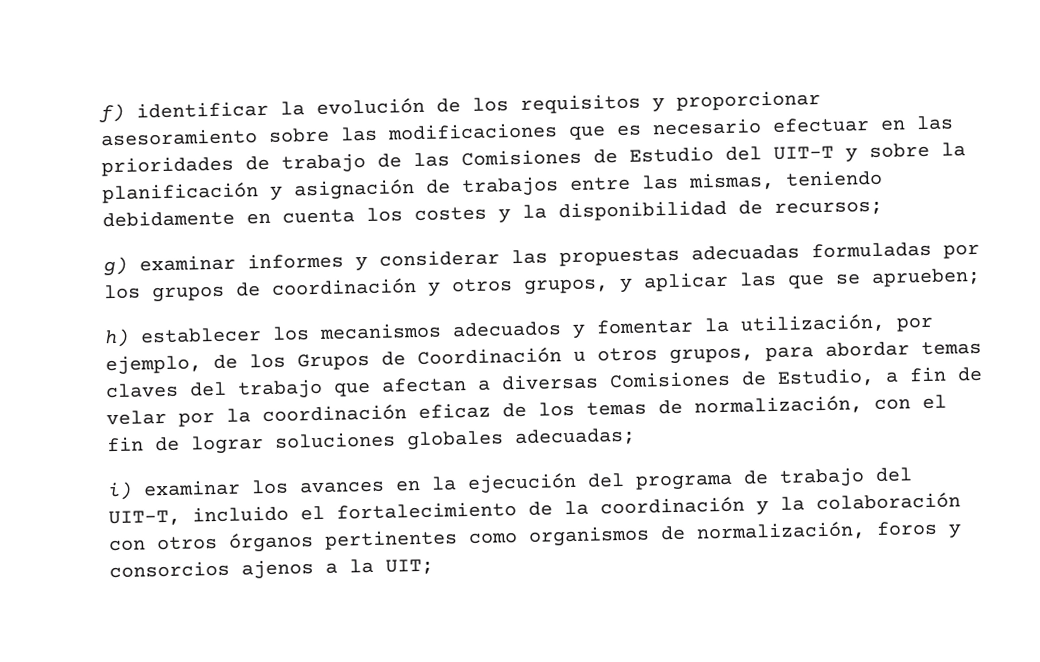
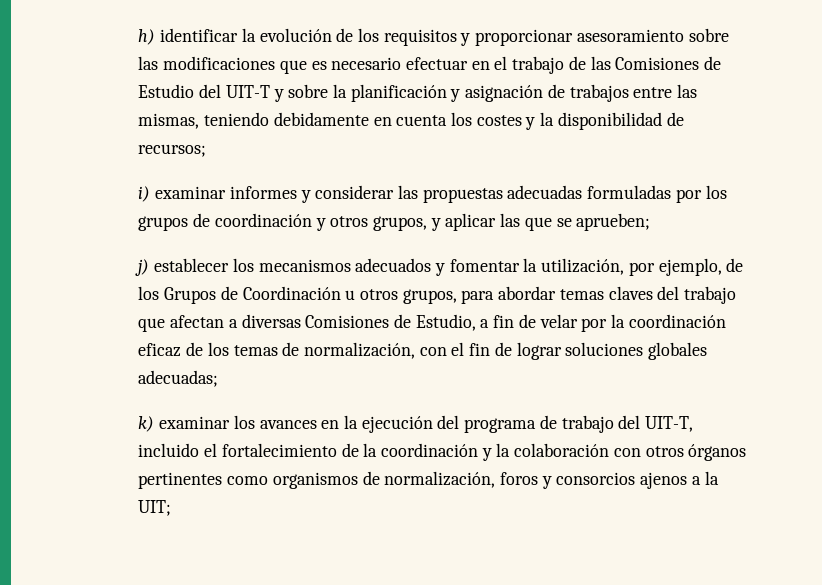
[98,103,126,124] f) -> [138,29,156,45] h)
[916,115,955,131] [101,155,271,177] las prioridades de -> [494,56,508,70] el
[103,256,129,277] g) -> [138,186,151,202] i)
[104,328,131,348] h) -> [135,259,150,276] j)
[107,481,134,501] i) -> [138,416,155,432] k)

